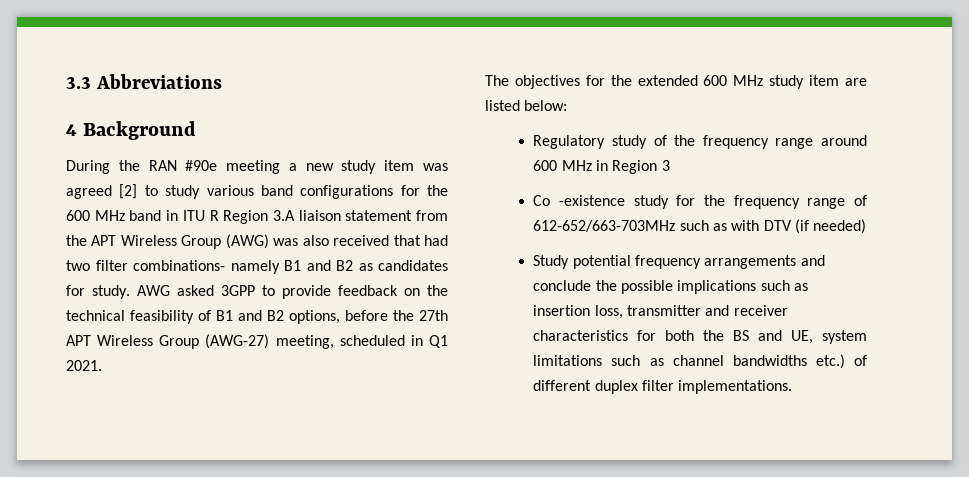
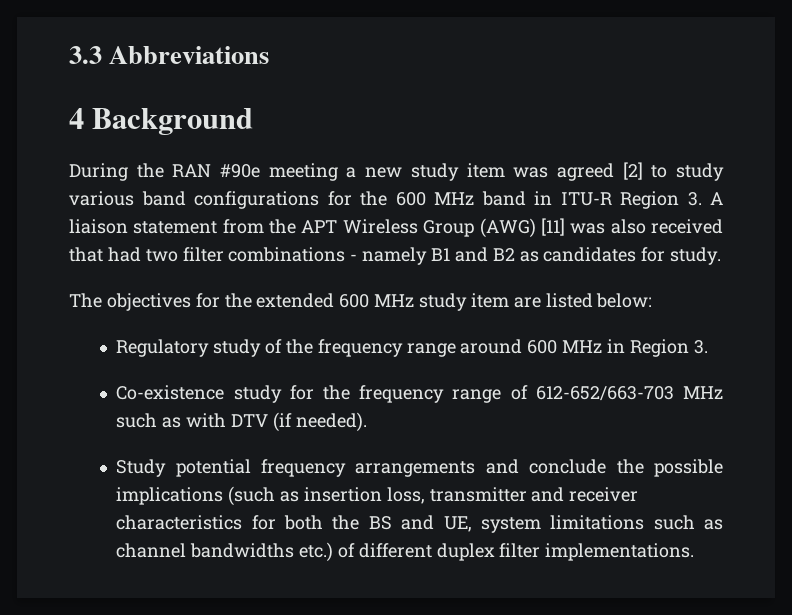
[182,210,295,224] ITU R Region 3.A -> [560,191,723,209] ITU-R Region 3. A
(269, 241) none -> [540,218,565,236] [11]
[133,260,225,271] combinations- -> [228,247,358,262] combinations -
[137,285,448,299] [66,310,448,324] [66,334,449,349] [66,360,102,371] AWG asked 3GPP to provide feedback on the technical feasibility of B1 and B2 options, before the 27th APT Wireless Group (AWG-27) meeting, scheduled in Q1 2021. -> (722, 256) none
[661,160,670,171] [533,195,625,206] 3 // Co -existence -> [693,340,708,354] [116,385,225,400] 3. // Co-existence
[533,220,676,232] 612-652/663-703MHz -> [535,386,723,401] 612-652/663-703 MHz
[813,219,867,234] needed) -> [295,412,367,432] needed).
[760,280,790,291] such -> [228,486,276,506] (such

